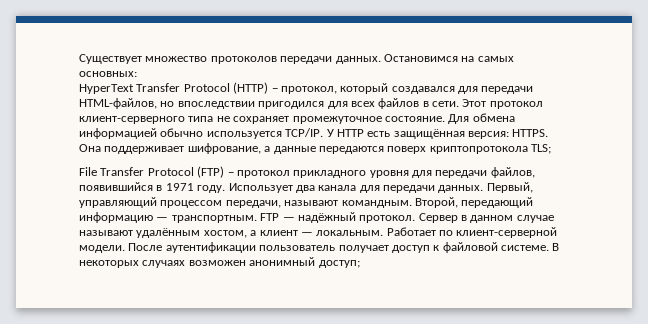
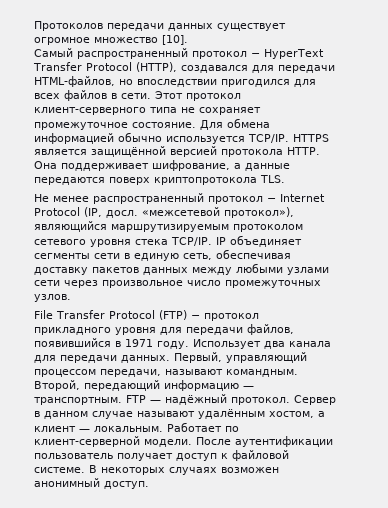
[79,54,514,64] [79,71,137,77] [79,82,389,94] Существует множество протоколов передачи данных. Остановимся на самых основных: // HyperText Transfer Protocol (HTTP) − протокол, который -> [34,21,286,31] [34,35,188,45] [34,48,324,59] [33,62,177,72] Протоколов передачи данных существует огромное множество [10]. // Самый распространенный протокол − HyperText Transfer Protocol (HTTP),
[326,129,549,139] У HTTP есть защищённая версия: HTTPS. -> [292,134,329,142] [34,146,320,157] HTTPS является защищённой версией протокола HTTP.
[531,144,551,154] TLS; -> [260,175,285,183] [34,193,325,204] [34,207,294,218] [34,221,303,232] [34,235,302,247] [34,249,291,261] [34,263,329,275] [34,280,321,288] [34,294,71,302] TLS. // Не менее распространенный протокол − Internet Protocol (IP, досл. «межсетевой протокол»), являющийся маршрутизируемым протоколом сетевого уровня стека TCP/IP. IP объединяет сегменты сети в единую сеть, обеспечивая доставку пакетов данных между любыми узлами сети через произвольное число промежуточных узлов.
[318,260,360,268] доступ; -> [104,481,149,489] доступ.

